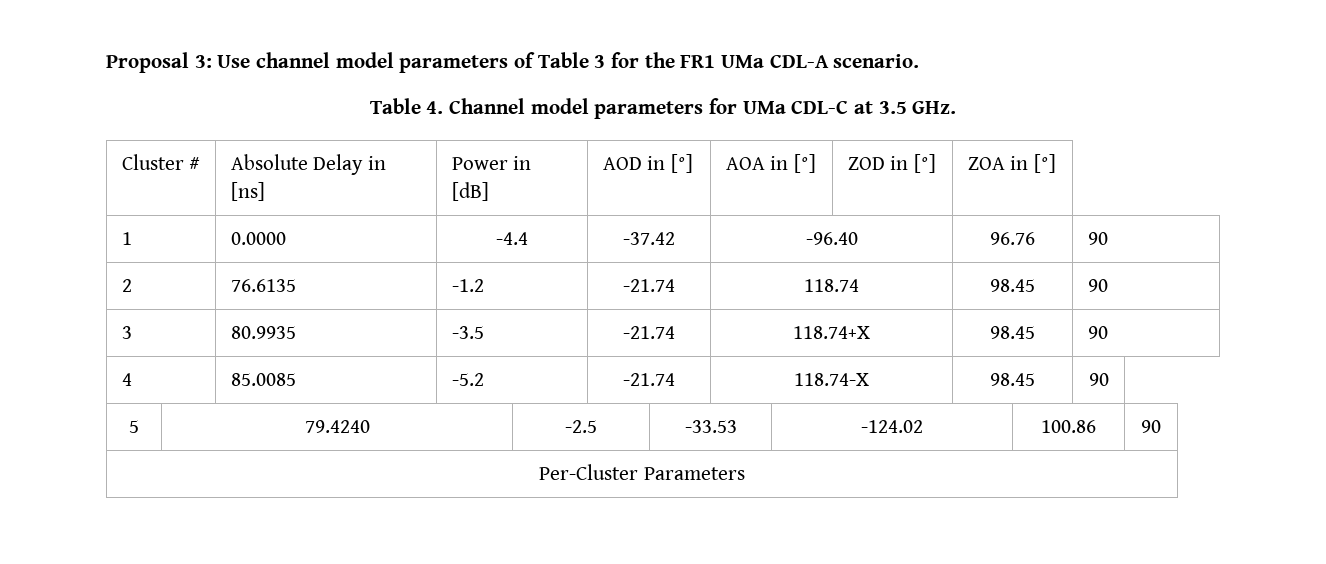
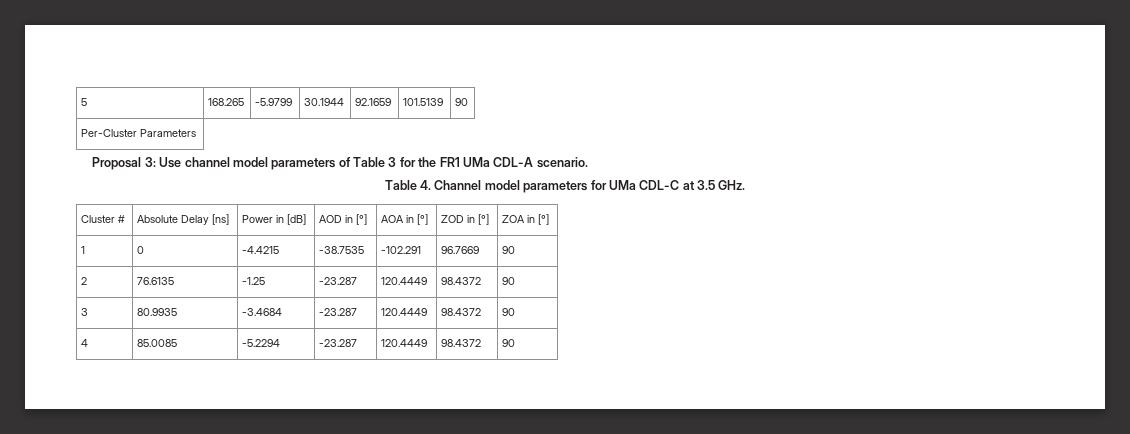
(106, 62) none -> [81,98,88,106] [208,98,245,106] [255,98,293,106] [304,98,345,106] [355,98,392,106] [403,98,444,106] [455,98,469,106] [81,129,197,137] 5 | 168.265 | -5.9799 | 30.1944 | 92.1659 | 101.5139 | 90 // Per-Cluster Parameters //
[367,156,386,170] in -> (210, 220) none
[230,232,286,245] [496,232,528,245] [623,232,675,245] [805,232,858,245] [989,232,1035,245] 0.0000 | -4.4 | -37.42 | -96.40 | 96.76 -> [137,246,145,254] [242,246,280,254] [319,246,365,254] [381,246,422,254] [441,246,480,254] 0 | -4.4215 | -38.7535 | -102.291 | 96.7669
[451,279,484,292] [623,279,675,292] [803,279,859,292] [989,279,1035,292] -1.2 | -21.74 | 118.74 | 98.45 -> [242,277,266,285] [319,277,358,285] [381,277,428,285] [441,277,482,285] -1.25 | -23.287 | 120.4449 | 98.4372
[451,326,484,339] [623,326,675,339] [792,326,870,339] [989,326,1035,339] -3.5 | -21.74 | 118.74+X | 98.45 -> [242,308,283,316] [319,308,358,316] [381,308,428,316] [441,308,482,316] -3.4684 | -23.287 | 120.4449 | 98.4372
[451,373,484,386] [623,373,675,386] [793,373,869,386] [989,373,1035,386] [1088,373,1109,386] [129,420,139,433] [304,420,370,433] [565,420,597,433] [684,420,737,433] [860,420,923,433] [1041,420,1096,433] [1141,420,1161,433] [539,464,745,480] -5.2 | -21.74 | 118.74-X | 98.45 | 90 // 5 | 79.4240 | -2.5 | -33.53 | -124.02 | 100.86 | 90 // Per-Cluster Parameters -> [242,339,281,347] [319,339,358,347] [381,339,428,347] [441,339,482,347] [502,339,516,347] -5.2294 | -23.287 | 120.4449 | 98.4372 | 90

